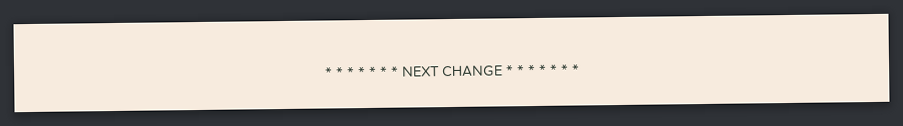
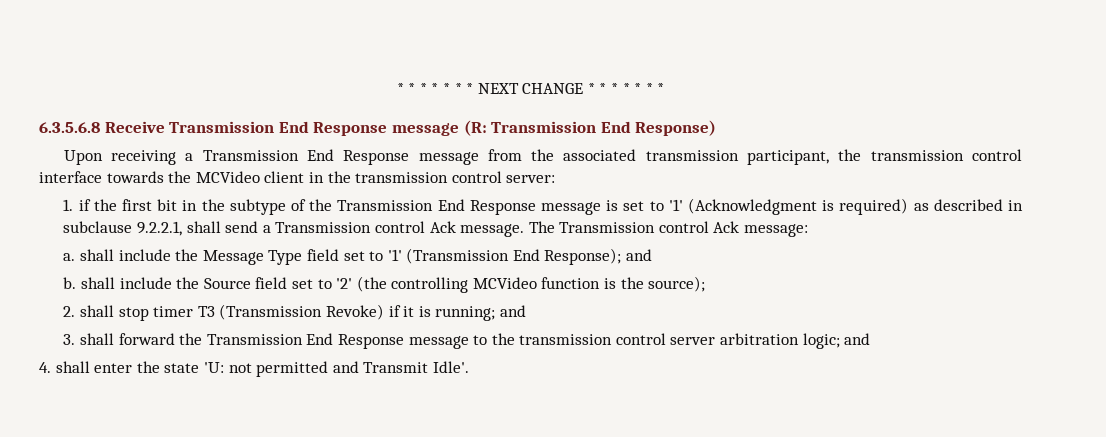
(580, 69) none -> [39,120,717,136] [63,149,1023,165] [39,171,556,183] [63,198,1024,215] [63,221,809,237] [63,248,653,265] [63,276,706,293] [63,304,526,321] [63,333,871,349] [39,361,469,377] // 6.3.5.6.8 Receive Transmission End Response message (R: Transmission End Response) // Upon receiving a Transmission End Response message from the associated transmission participant, the transmission control interface towards the MCVideo client in the transmission control server: // 1. if the first bit in the subtype of the Transmission End Response message is set to '1' (Acknowledgment is required) as described in subclause 9.2.2.1, shall send a Transmission control Ack message. The Transmission control Ack message: // a. shall include the Message Type field set to '1' (Transmission End Response); and // b. shall include the Source field set to '2' (the controlling MCVideo function is the source); // 2. shall stop timer T3 (Transmission Revoke) if it is running; and // 3. shall forward the Transmission End Response message to the transmission control server arbitration logic; and // 4. shall enter the state 'U: not permitted and Transmit Idle'.

